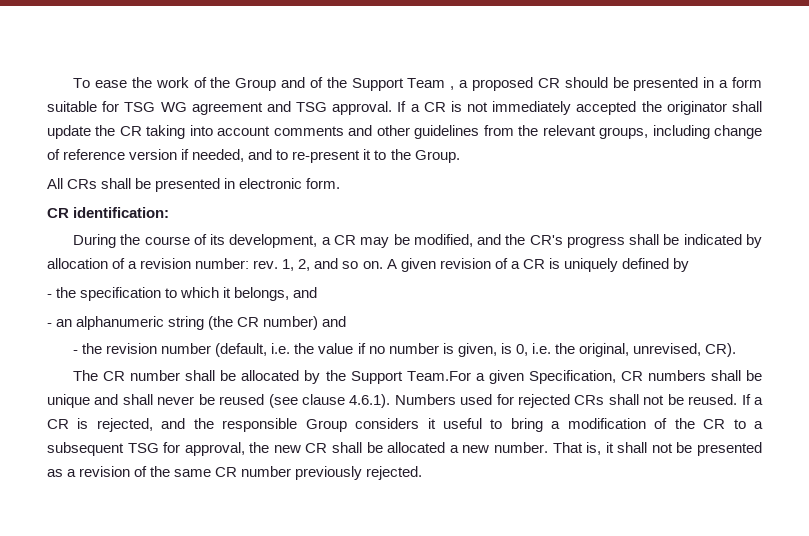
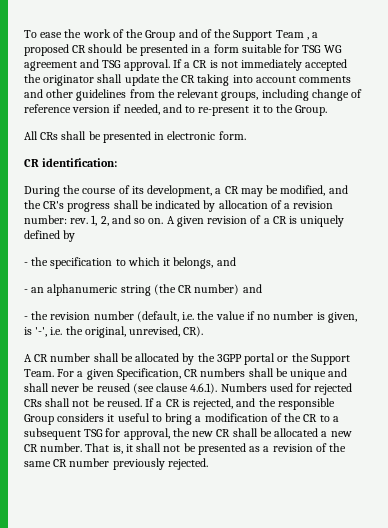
[515,344,528,356] 0, -> [35,327,48,337] '-',
[73,370,99,381] The -> [24,354,32,362] A
[350,371,471,384] Support Team.For -> [216,353,350,365] [24,369,75,377] 3GPP portal or the Support Team. For
(490, 449) none -> [24,444,38,452] CR

